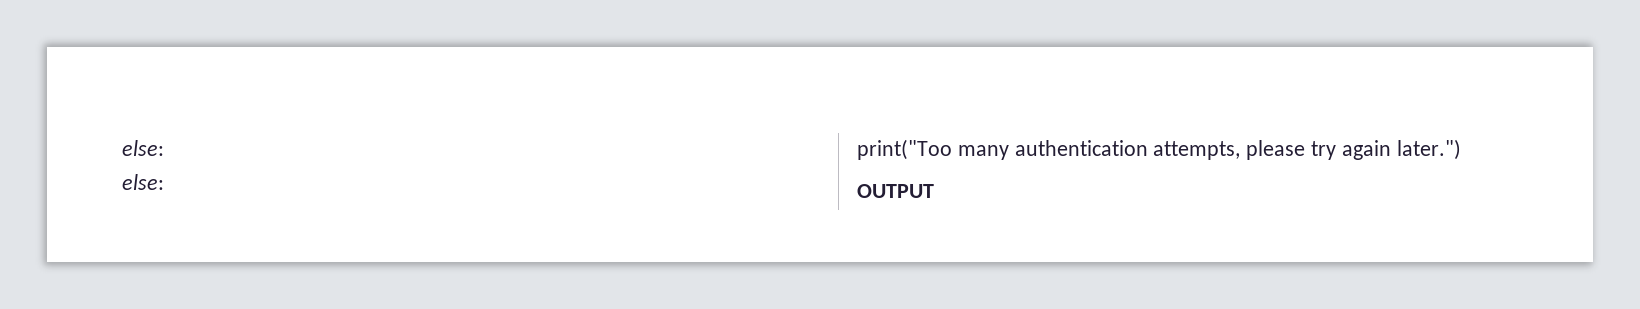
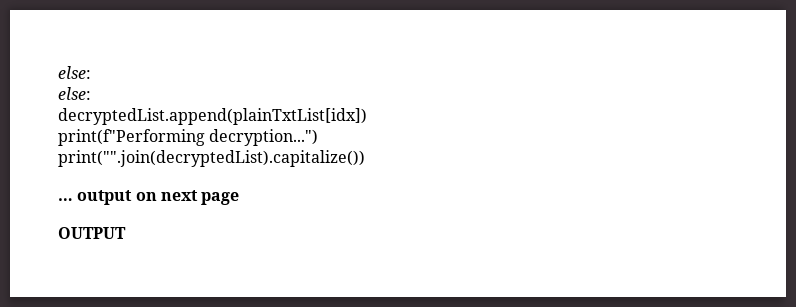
[857,139,1461,160] print("Too many authentication attempts, please try again later.") -> [58,108,367,125] [58,129,319,146] [58,150,365,167] [58,190,240,205] decryptedList.append(plainTxtList[idx]) // print(f"Performing decryption...") // print("".join(decryptedList).capitalize()) // … output on next page

